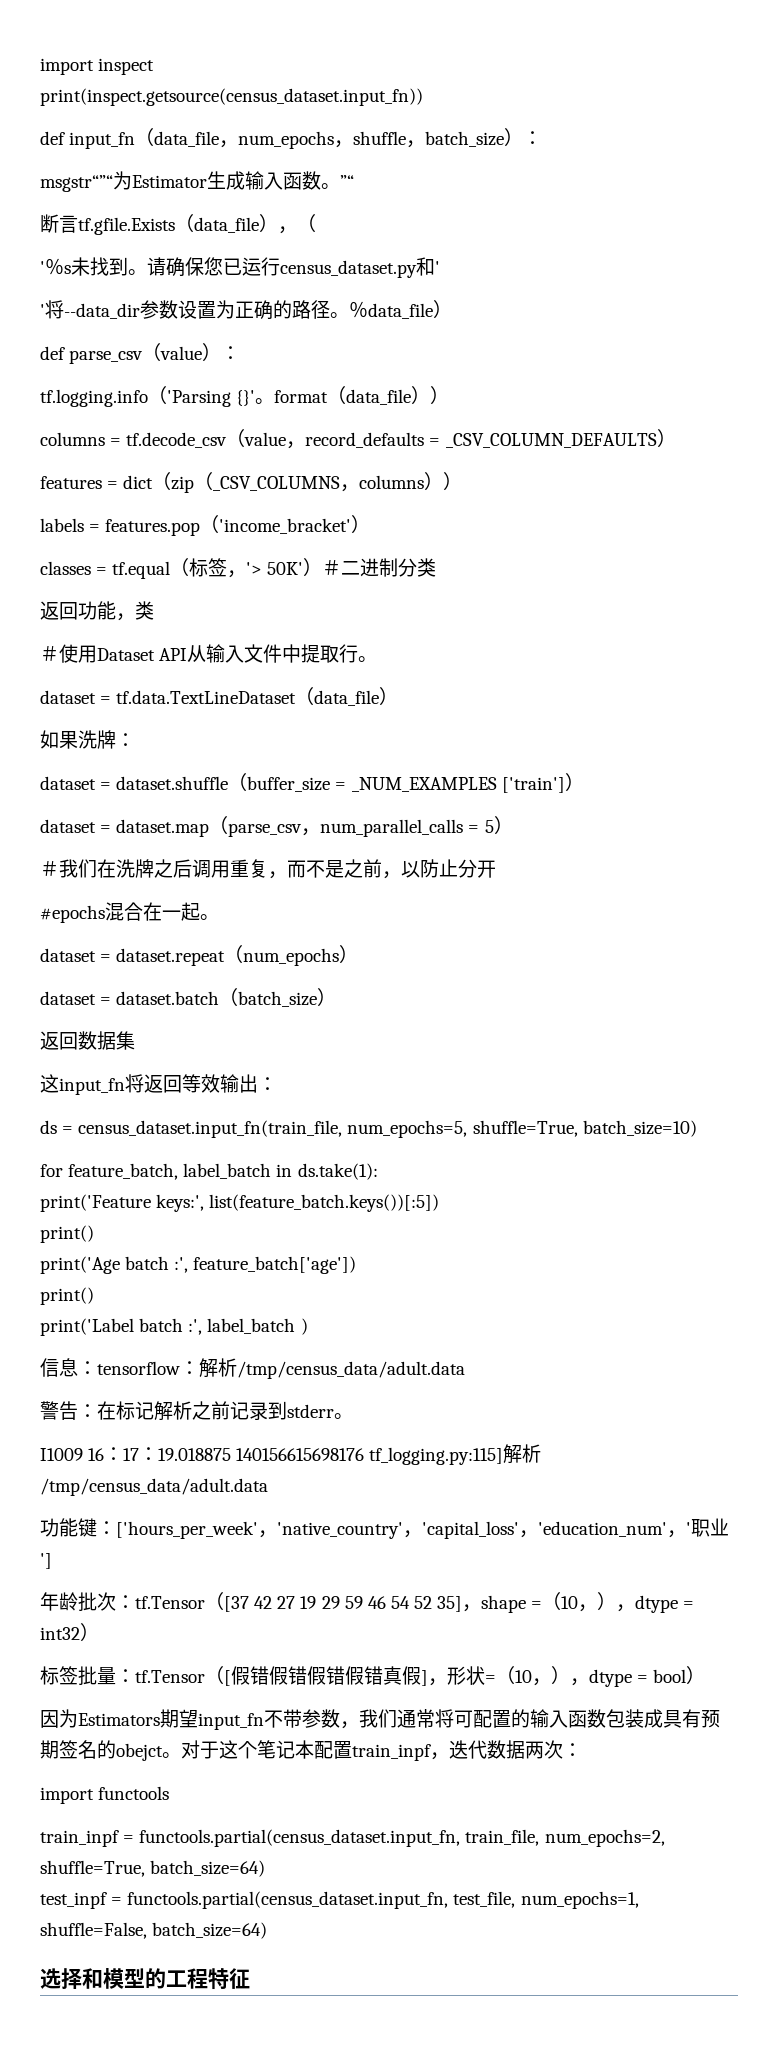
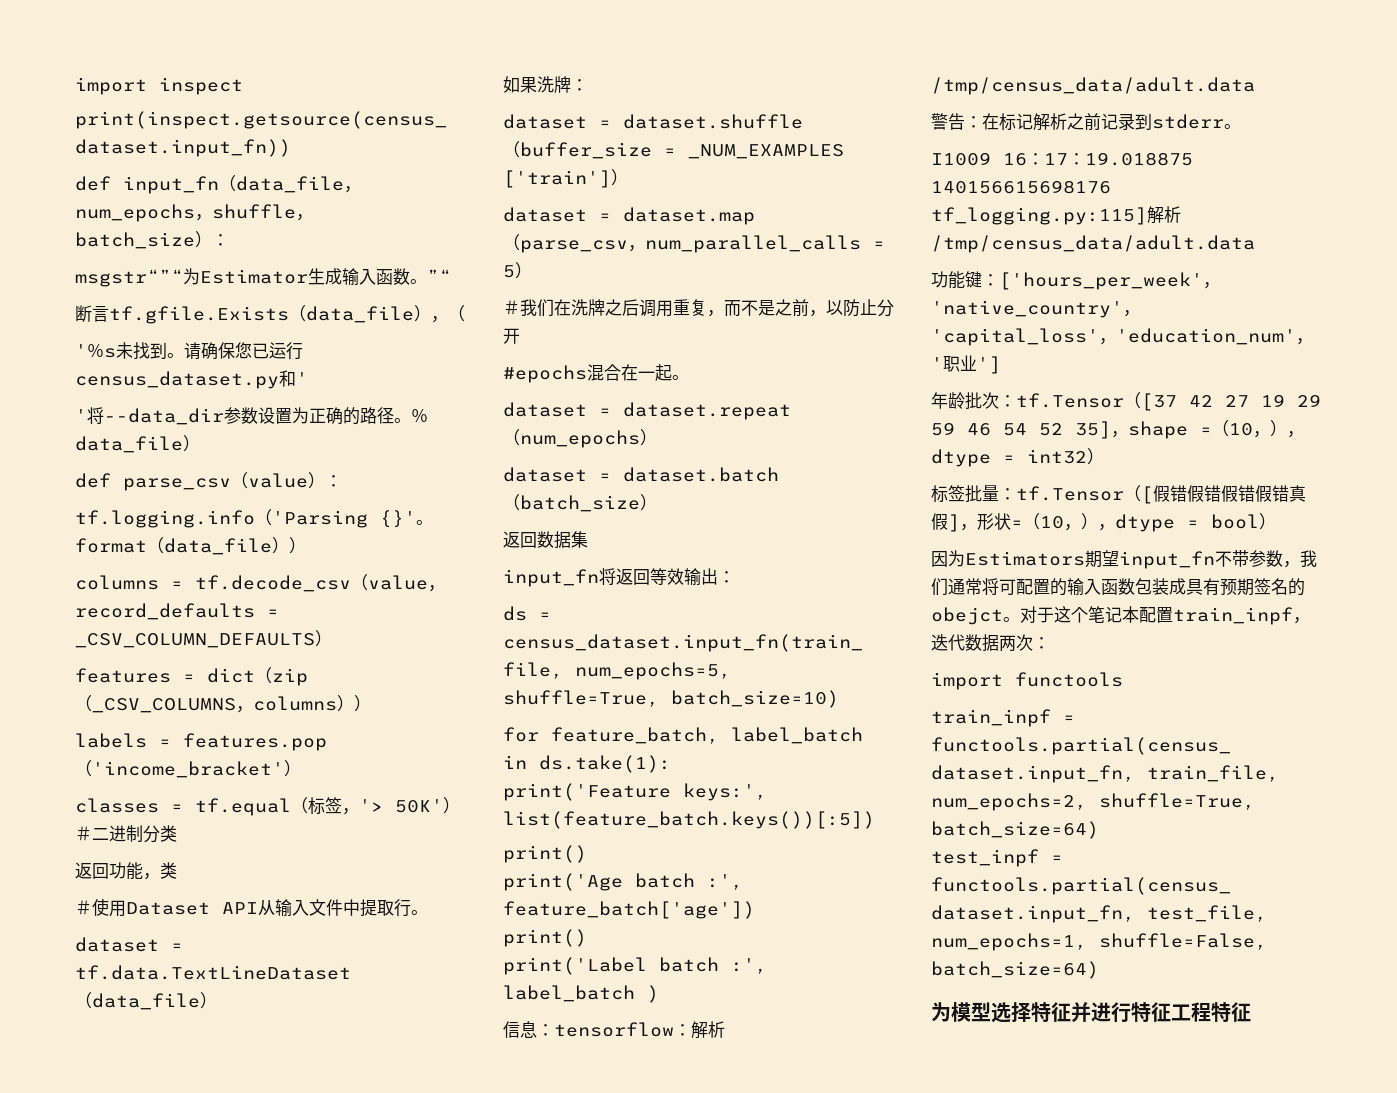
[40,1074,59,1093] 这 -> (588, 539) none
[40,1968,166,1989] 选择和模型的 -> [931,1002,1171,1023] 为模型选择特征并进行特征

